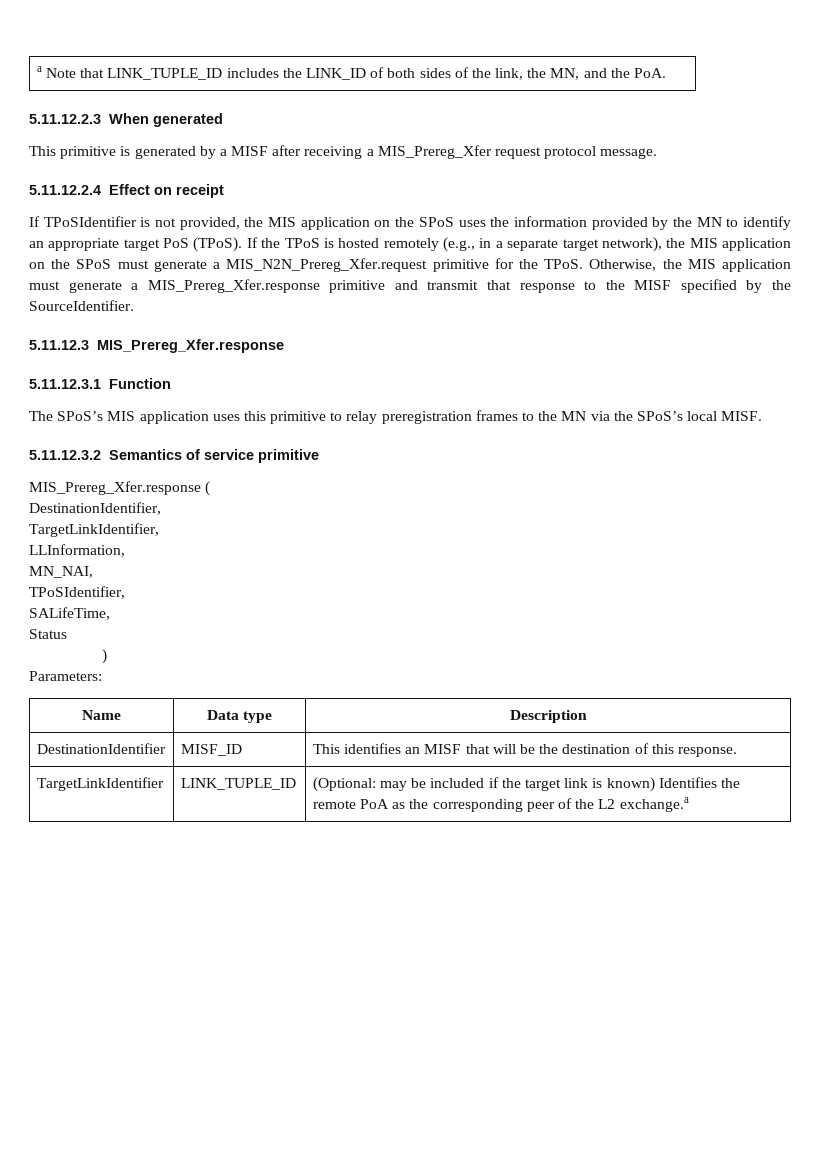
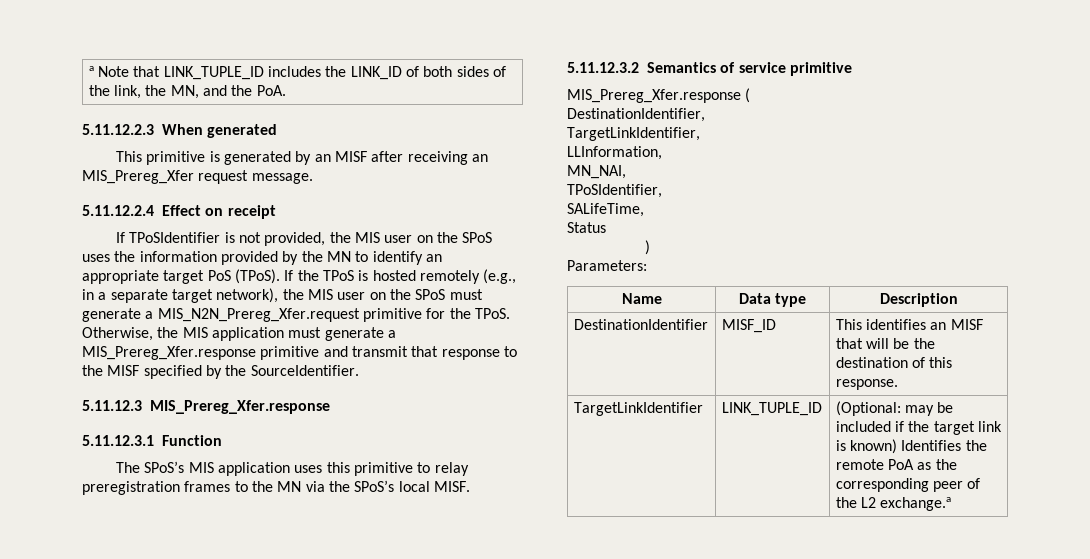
[219,149,227,156] a -> [314,154,331,162] an
[366,149,374,156] a -> [472,154,489,162] an
[544,146,597,159] protocol -> (249, 177) none
[300,217,370,230] application -> [384,235,413,243] user
[721,238,791,251] application -> [337,292,366,300] user

